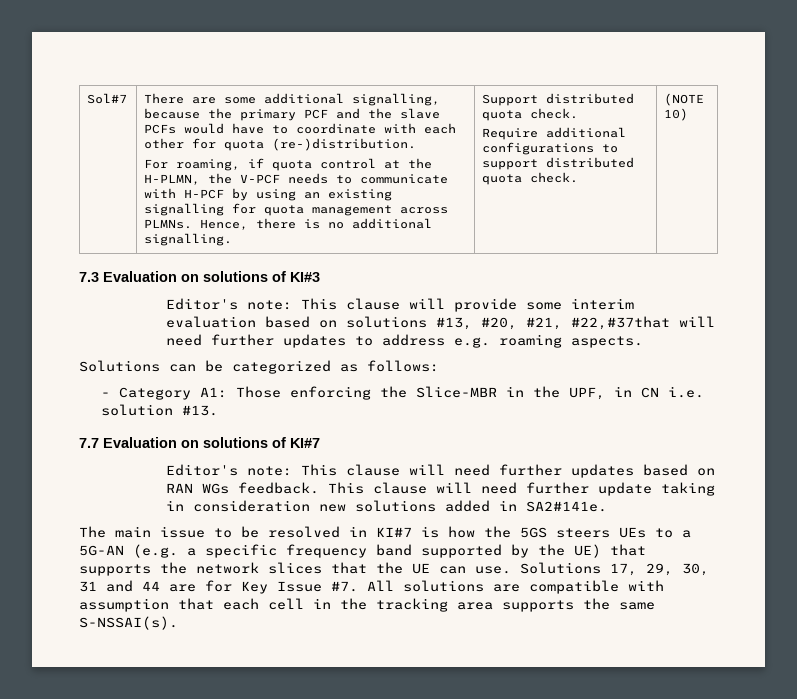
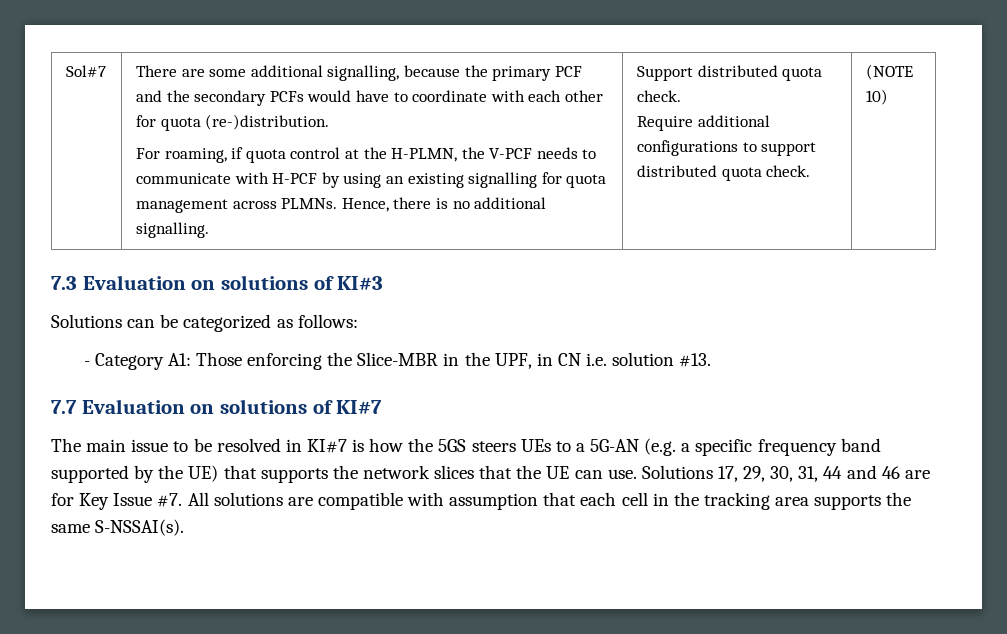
[400,108,441,119] slave -> [194,90,267,106] secondary
[165,298,634,312] [165,316,715,330] [165,334,643,348] // Editor's note: This clause will provide some interim evaluation based on solutions #13, #20, #21, #22,#37that will need further updates to address e.g. roaming aspects. -> (384, 283) none
[165,464,715,478] [165,482,715,496] [165,500,607,512] // Editor's note: This clause will need further updates based on RAN WGs feedback. This clause will need further update taking in consideration new solutions added in SA2#141e. -> (383, 407) none
[79,580,160,592] 31 and 44 -> [798,465,900,482] 31, 44 and 46

